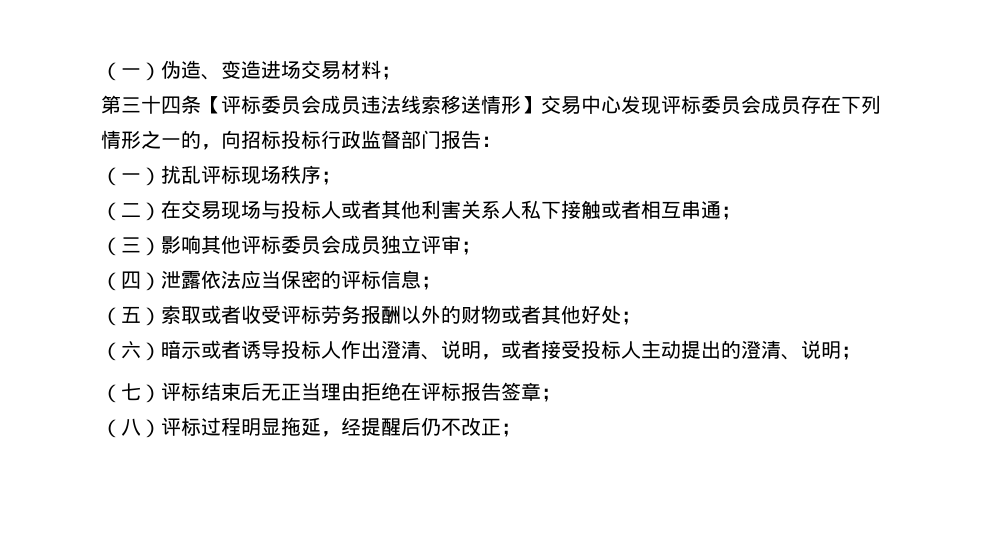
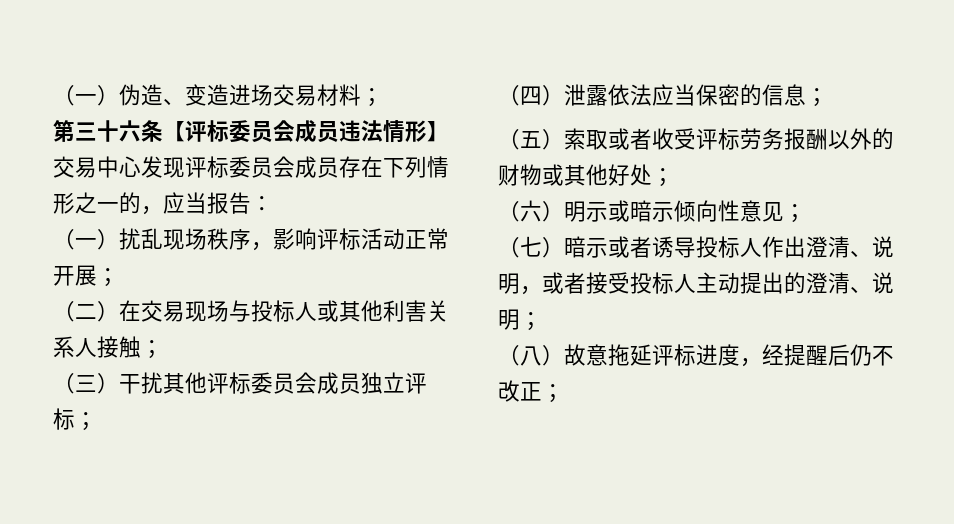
[161,96,181,114] 四 -> [119,120,141,142] 六
[401,95,481,114] 线索移送 -> (383, 131) none
[221,130,441,149] 向招标投标行政监督部门 -> [163,192,207,214] 应当
[201,165,241,184] 评标 -> (163, 239) none
(321, 174) none -> [251,228,449,251] [53,265,97,286] ，影响评标活动正常开展
[361,200,381,219] 者 -> (339, 311) none
[521,200,721,219] 私下接触或者相互串通 -> [97,336,141,358] 接触
[161,235,201,254] 影响 -> [119,372,163,394] 干扰
[441,235,461,254] 审 -> [53,408,75,430] 标
[341,270,381,289] 评标 -> (762, 95) none
[521,305,541,324] 者 -> (564, 175) none
(161, 351) none -> [564,200,806,223] [498,236,564,258] 明示或暗示倾向性意见； // （七）
[121,382,561,403] [101,417,321,438] 七）评标结束后无正当理由拒绝在评标报告签章； // （八）评标过程明显拖延 -> [520,344,740,366] 八）故意拖延评标进度

